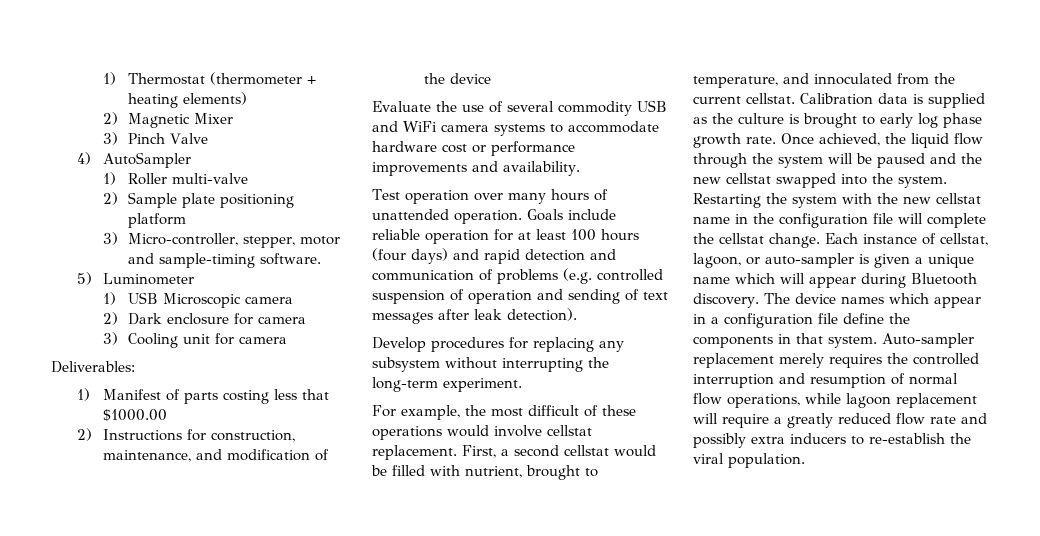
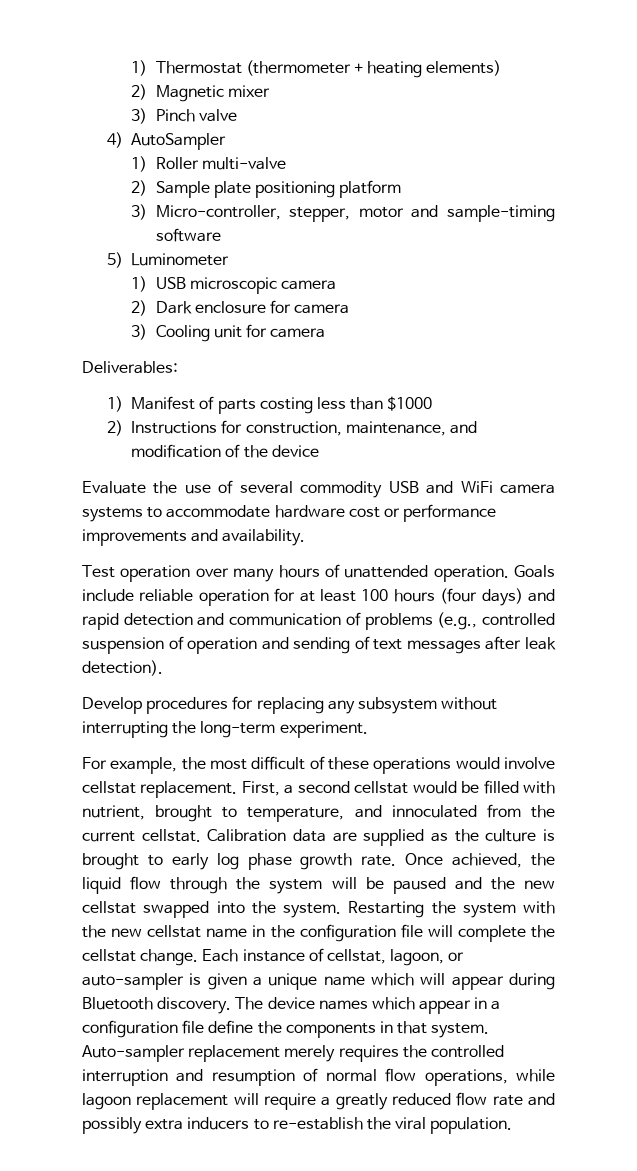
[194,113,234,124] Mixer -> [227,85,270,97] mixer
[170,133,209,144] Valve -> [198,109,237,122] valve
[260,253,322,265] software. -> [155,228,221,242] software
[163,293,242,308] Microscopic -> [189,277,277,294] microscopic
[301,389,329,400] [102,409,167,421] that $1000.00 -> [350,396,433,411] than $1000
[563,268,592,284] (e.g. -> [437,612,478,630] (e.g.,
[913,94,923,104] is -> [332,832,357,842] are

